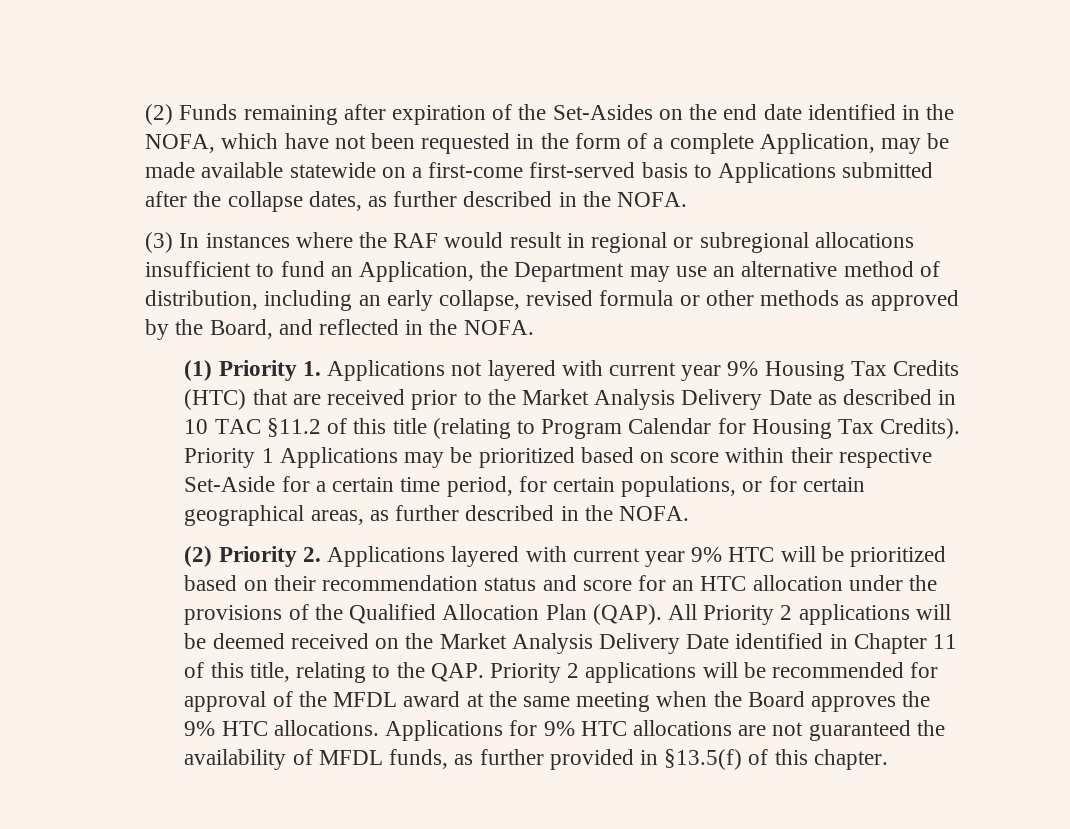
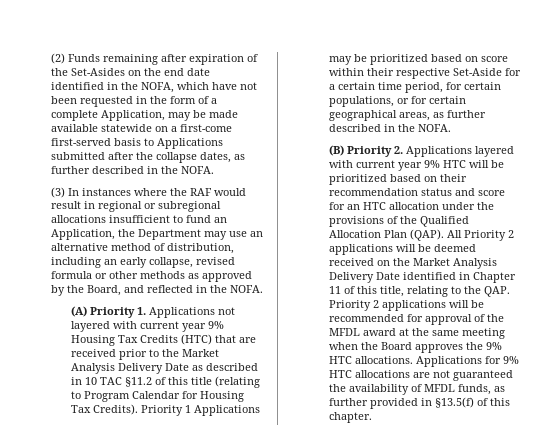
[184,360,213,381] (1) -> [70,306,87,317] (A)
[184,546,213,567] (2) -> [328,145,344,156] (B)

